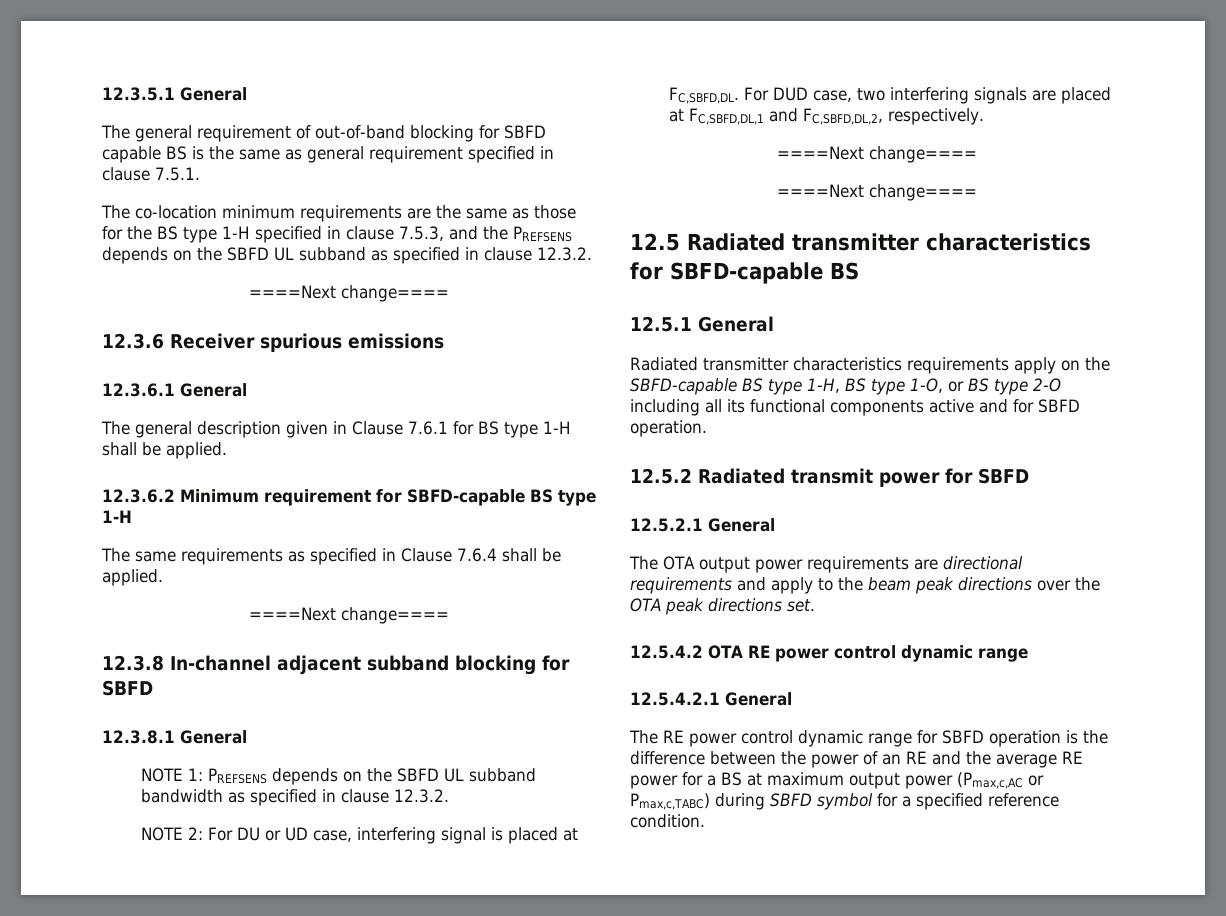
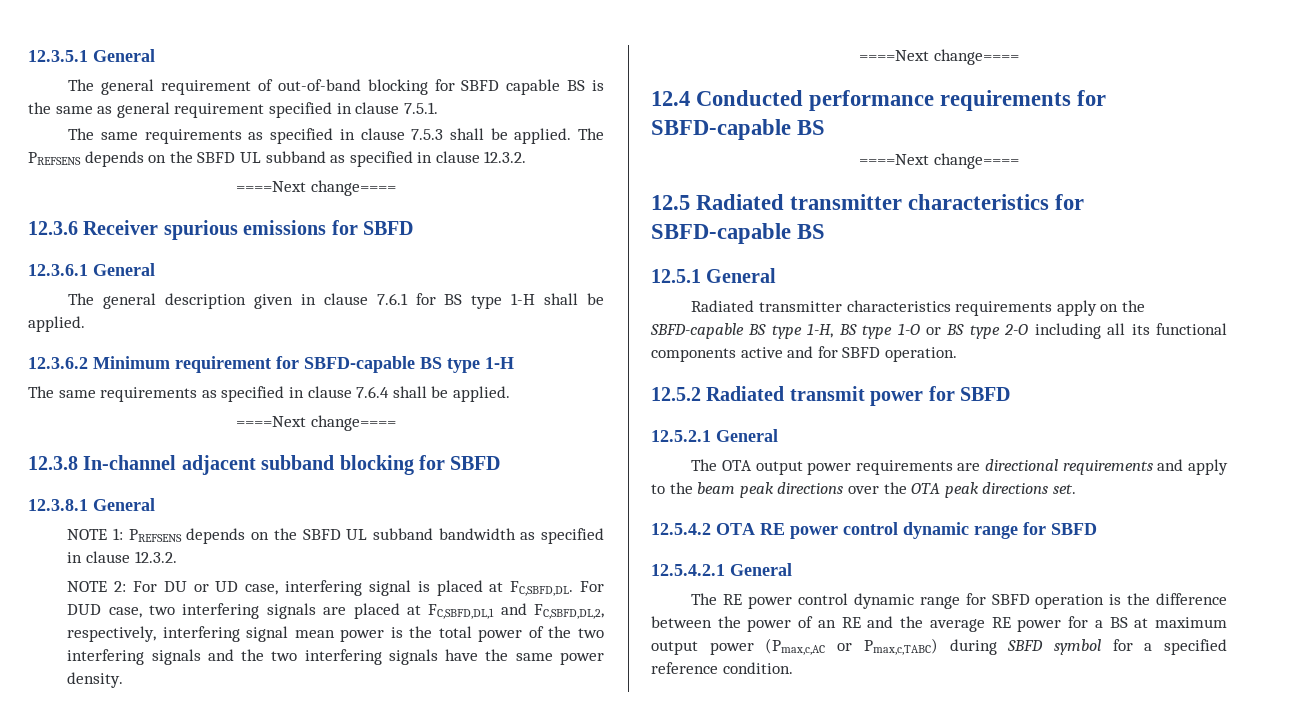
[135,205,576,222] [102,226,508,243] co-location minimum requirements are the same as those for the BS type 1-H specified in clause 7.5.3, and the -> [101,128,604,144] same requirements as specified in clause 7.5.3 shall be applied. The
(444, 341) none -> [331,220,413,235] for SBFD
[352,421,403,435] Clause -> [323,293,368,305] clause
[401,548,452,562] Clause -> [307,386,352,398] clause
[887,108,984,125] [777,146,977,163] respectively. // ====Next change==== -> [67,626,604,642] [67,649,604,665] [67,672,124,688] [859,49,1019,65] [651,90,1107,111] [651,119,826,140] respectively, interfering signal mean power is the total power of the two interfering signals and the two interfering signals have the same power density. // ====Next change==== // 12.4 Conducted performance requirements for SBFD-capable BS
[910,378,943,393] 1-O, -> [897,323,920,335] 1-O
(1028, 655) none -> [1023,522,1097,535] for SBFD

